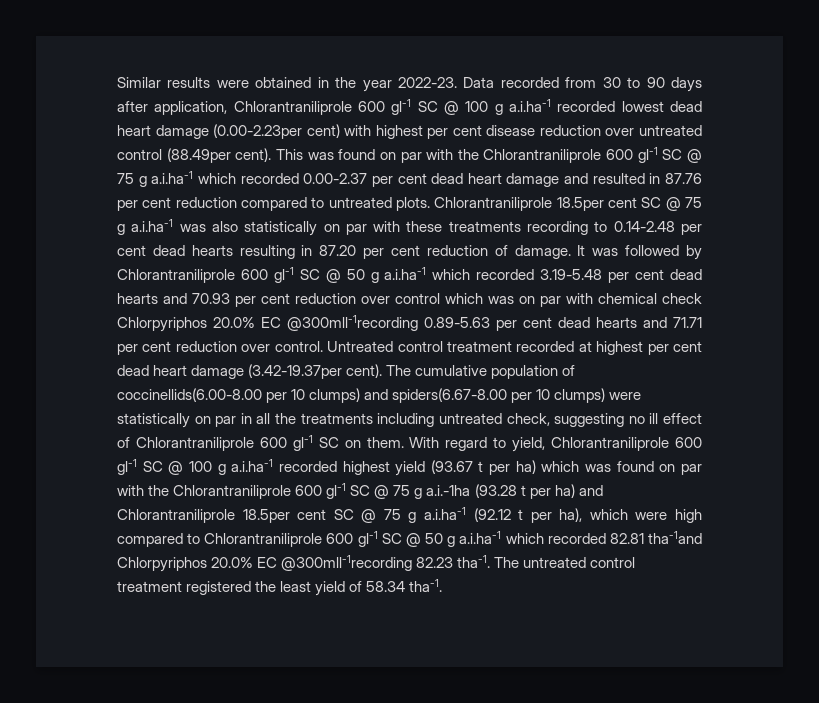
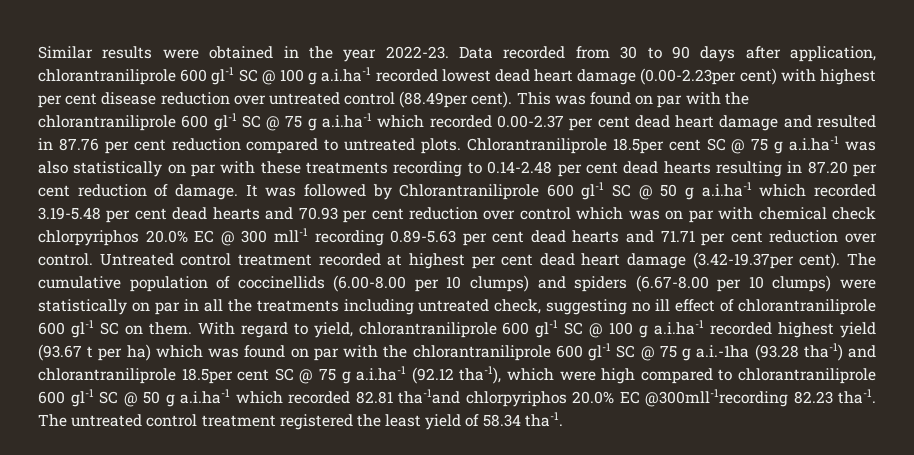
[233,101,352,115] Chlorantraniliprole -> [38,69,176,85] chlorantraniliprole
[483,149,602,163] Chlorantraniliprole -> [38,115,176,131] chlorantraniliprole
[117,315,418,332] Chlorpyriphos 20.0% EC @300mll-1recording -> [38,228,384,246] chlorpyriphos 20.0% EC @ 300 mll-1 recording
[117,388,262,402] coccinellids(6.00-8.00 -> [237,275,407,292] coccinellids (6.00-8.00
[392,388,508,403] spiders(6.67-8.00 -> [574,275,709,292] spiders (6.67-8.00
[135,437,254,451] Chlorantraniliprole -> [737,299,876,315] chlorantraniliprole
[551,437,670,451] Chlorantraniliprole -> [358,322,497,338] chlorantraniliprole
[173,485,292,499] Chlorantraniliprole -> [412,345,551,361] chlorantraniliprole
[520,484,603,499] [117,509,235,523] t per ha) and Chlorantraniliprole -> [803,343,876,361] [38,368,176,384] tha-1) and chlorantraniliprole
[518,508,583,523] t per ha), -> [459,366,502,384] tha-1),
[204,533,323,547] Chlorantraniliprole -> [738,368,877,384] chlorantraniliprole
[117,557,207,572] Chlorpyriphos -> [465,391,567,407] chlorpyriphos

